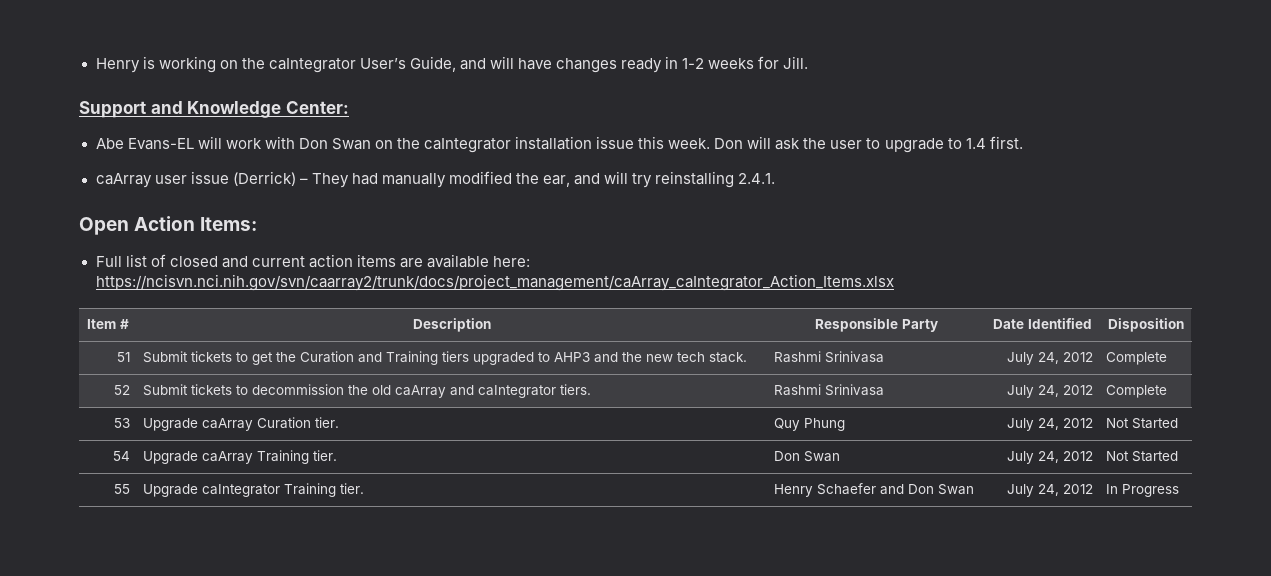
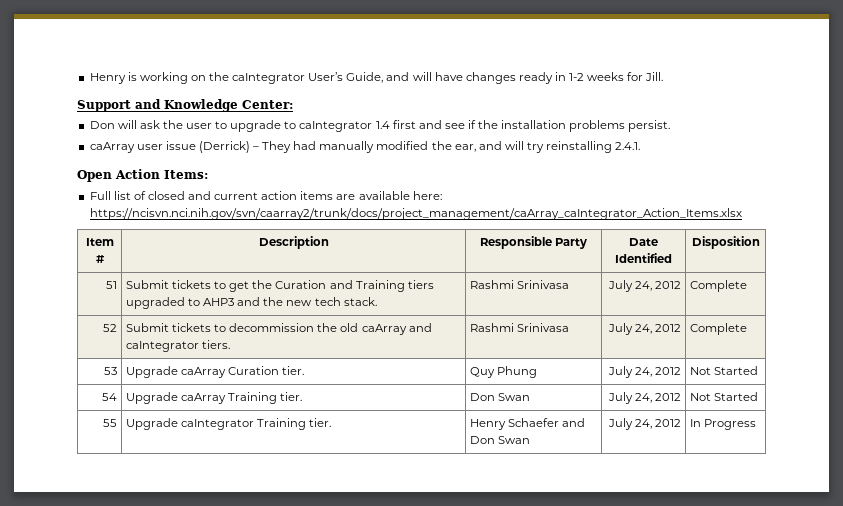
[95,136,711,153] Abe Evans-EL will work with Don Swan on the caIntegrator installation issue this week. -> (293, 104) none
[965,136,1023,149] 1.4 first. -> [299,120,671,132] caIntegrator 1.4 first and see if the installation problems persist.

